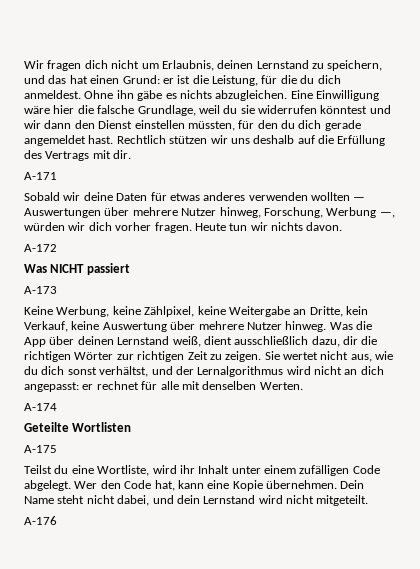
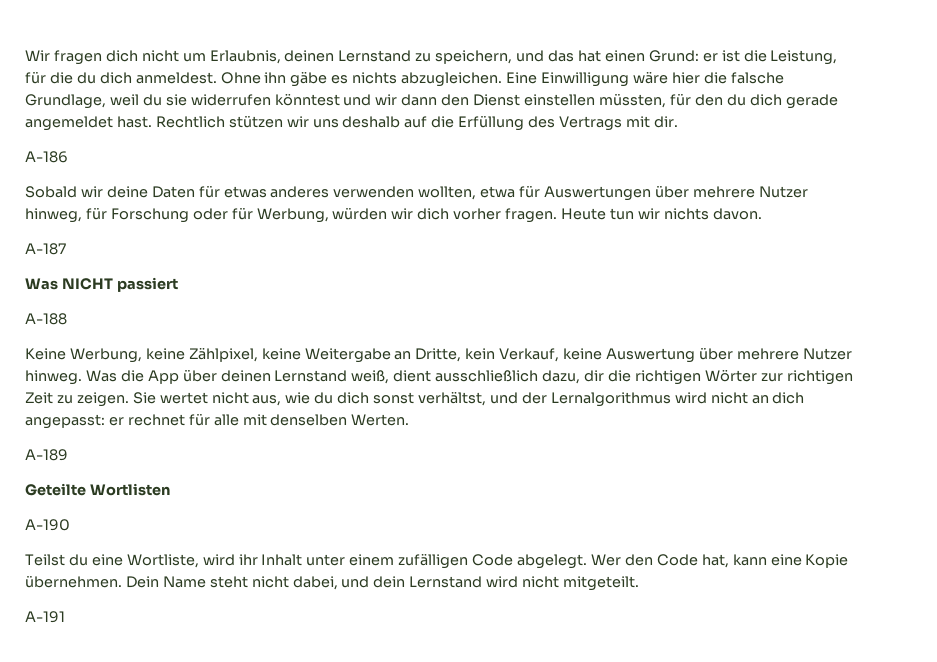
[24,172,57,180] A-171 -> [25,151,68,163] A-186
[311,192,366,201] wollten — -> [418,185,541,200] wollten, etwa für
[263,207,395,218] Forschung, Werbung —, -> [85,207,329,223] für Forschung oder für Werbung,
[24,244,57,252] A-172 -> [25,243,66,255] A-187
[24,286,57,294] A-173 -> [25,313,67,325] A-188
[24,403,57,411] A-174 -> [25,449,68,461] A-189
[24,445,57,453] A-175 -> [25,519,70,531] A-190
[24,516,57,525] A-176 -> [25,611,65,623] A-191

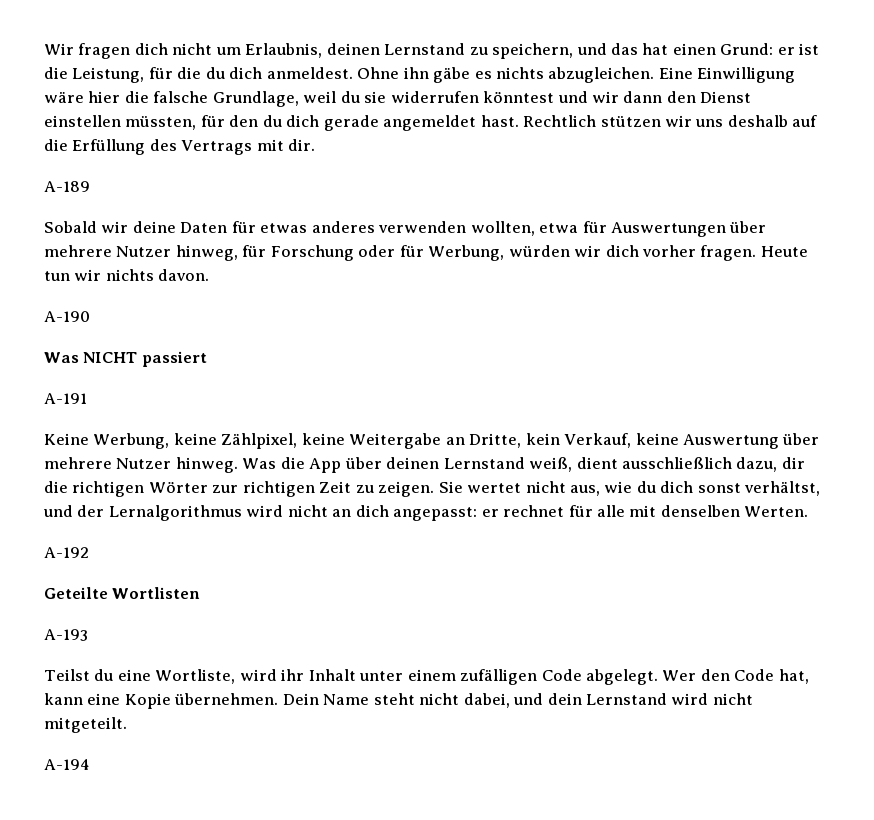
[25,151,68,163] A-186 -> [44,181,90,192] A-189
[25,243,66,255] A-187 -> [44,311,90,322] A-190
[25,313,67,325] A-188 -> [44,393,87,404] A-191
[25,449,68,461] A-189 -> [44,547,89,558] A-192
[25,519,70,531] A-190 -> [44,629,88,641] A-193
[25,611,65,623] A-191 -> [44,759,90,770] A-194

